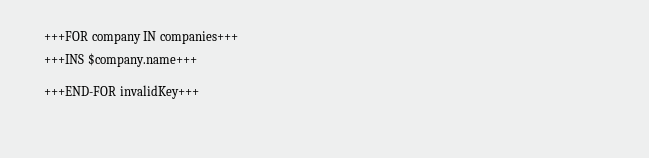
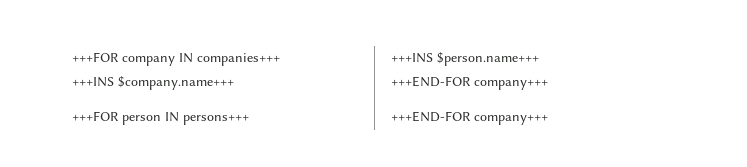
[44,85,199,99] +++END-FOR invalidKey+++ -> [72,111,249,125] [391,52,539,66] [391,76,548,90] [391,111,548,125] +++FOR person IN persons+++ // +++INS $person.name+++ // +++END-FOR company+++ // +++END-FOR company+++

